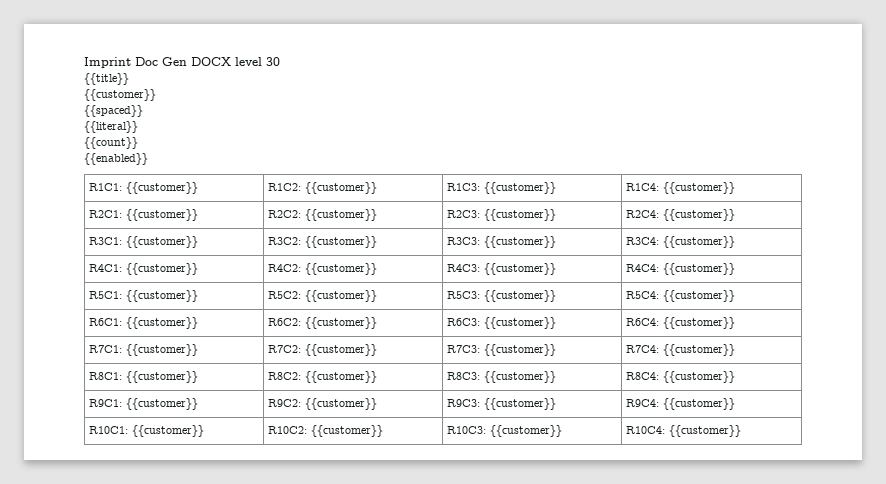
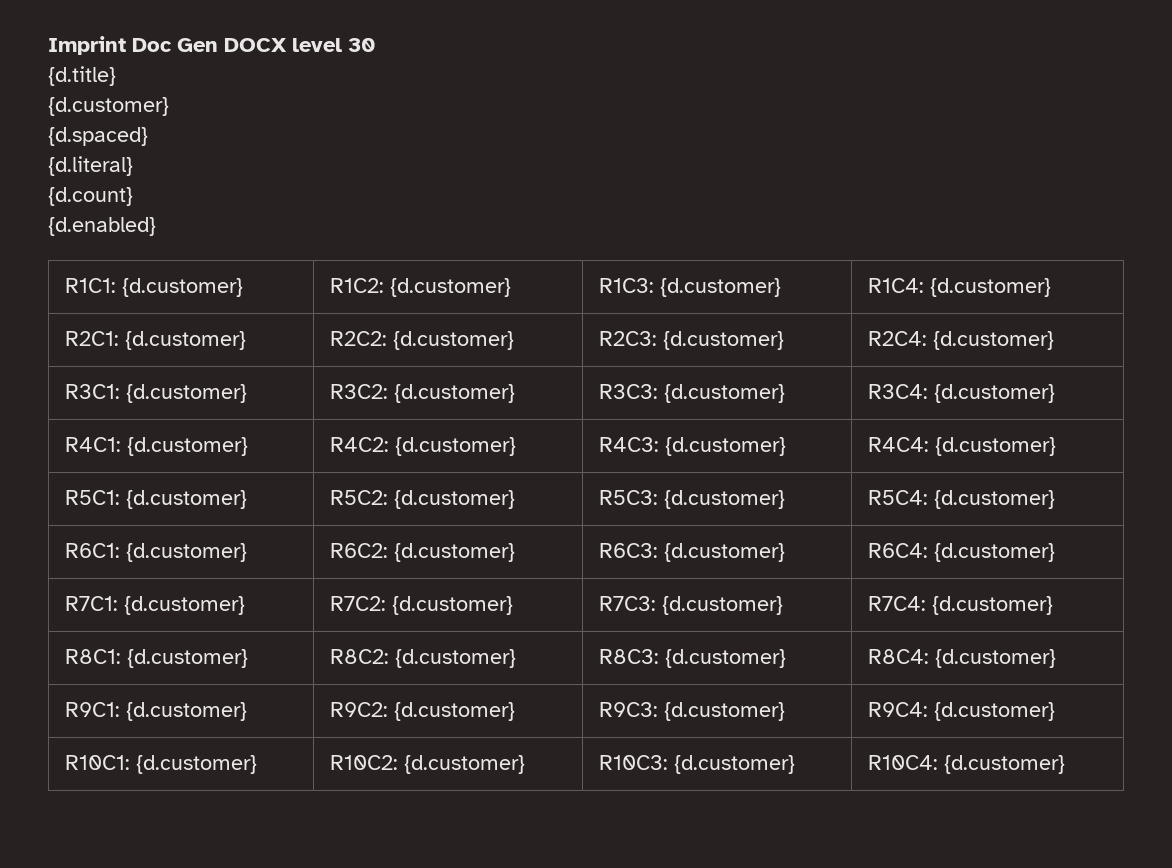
[84,73,129,85] [84,89,156,101] [84,105,143,117] [84,121,138,133] [84,137,138,149] [84,153,148,165] {{title}} // {{customer}} // {{spaced}} // {{literal}} // {{count}} // {{enabled}} -> [48,66,116,86] [48,97,169,116] [48,127,148,146] [48,156,133,176] [48,187,133,206] [48,217,156,236] {d.title} // {d.customer} // {d.spaced} // {d.literal} // {d.count} // {d.enabled}
[126,182,199,194] {{customer}} -> [121,278,243,297] {d.customer}
[305,182,378,194] {{customer}} -> [389,278,511,297] {d.customer}
[484,182,557,194] {{customer}} -> [659,278,781,297] {d.customer}
[663,182,736,194] {{customer}} -> [929,278,1051,297] {d.customer}
[126,209,199,221] {{customer}} -> [124,331,246,350] {d.customer}
[305,209,378,221] {{customer}} -> [392,331,514,350] {d.customer}
[484,209,557,221] {{customer}} -> [662,331,784,350] {d.customer}
[663,209,736,221] {{customer}} -> [932,331,1054,350] {d.customer}
[126,236,199,248] {{customer}} -> [125,384,247,403] {d.customer}
[305,236,378,248] {{customer}} -> [393,384,515,403] {d.customer}
[484,236,557,248] {{customer}} -> [663,384,785,403] {d.customer}
[663,236,736,248] {{customer}} -> [933,384,1055,403] {d.customer}
[126,263,199,275] {{customer}} -> [126,437,248,456] {d.customer}
[305,263,378,275] {{customer}} -> [394,437,516,456] {d.customer}
[484,263,557,275] {{customer}} -> [664,437,786,456] {d.customer}
[663,263,736,275] {{customer}} -> [934,437,1056,456] {d.customer}
[126,290,199,302] {{customer}} -> [125,490,247,509] {d.customer}
[305,290,378,302] {{customer}} -> [393,490,515,509] {d.customer}
[484,290,557,302] {{customer}} -> [663,490,785,509] {d.customer}
[663,290,736,302] {{customer}} -> [933,490,1055,509] {d.customer}
[126,317,199,329] {{customer}} -> [125,543,247,562] {d.customer}
[305,317,378,329] {{customer}} -> [393,543,515,562] {d.customer}
[484,317,557,329] {{customer}} -> [663,543,785,562] {d.customer}
[663,317,736,329] {{customer}} -> [933,543,1055,562] {d.customer}
[126,344,199,356] {{customer}} -> [123,596,245,615] {d.customer}
[305,344,378,356] {{customer}} -> [391,596,513,615] {d.customer}
[484,344,557,356] {{customer}} -> [661,596,783,615] {d.customer}
[663,344,736,356] {{customer}} -> [931,596,1053,615] {d.customer}
[126,371,199,383] {{customer}} -> [126,649,248,668] {d.customer}
[305,371,378,383] {{customer}} -> [394,649,516,668] {d.customer}
[484,371,557,383] {{customer}} -> [664,649,786,668] {d.customer}
[663,371,736,383] {{customer}} -> [934,649,1056,668] {d.customer}
[126,398,199,410] {{customer}} -> [125,702,247,721] {d.customer}
[305,398,378,410] {{customer}} -> [393,702,515,721] {d.customer}
[484,398,557,410] {{customer}} -> [663,702,785,721] {d.customer}
[663,398,736,410] {{customer}} -> [933,702,1055,721] {d.customer}
[132,425,205,437] {{customer}} -> [135,755,257,774] {d.customer}
[311,425,384,437] {{customer}} -> [403,755,525,774] {d.customer}
[490,425,563,437] {{customer}} -> [673,755,795,774] {d.customer}
[669,425,742,437] {{customer}} -> [943,755,1065,774] {d.customer}

